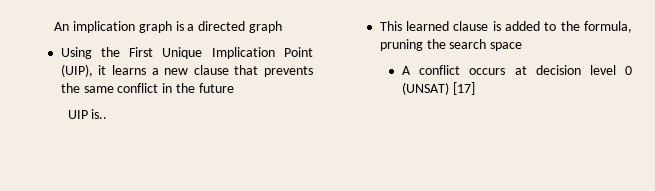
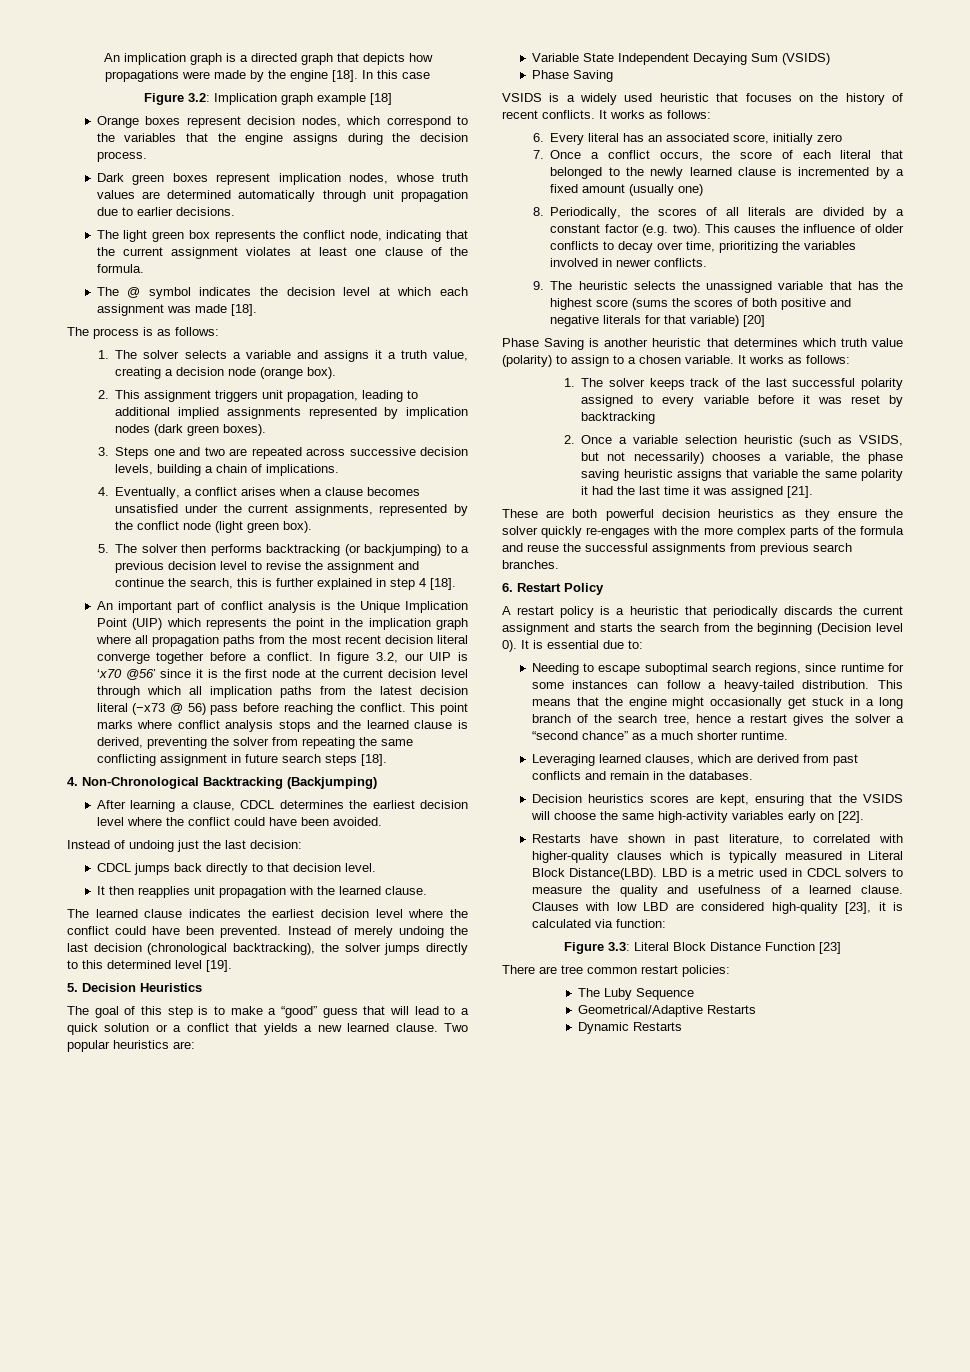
[60,47,313,59] [60,64,313,77] [60,83,234,93] [67,109,108,119] [379,21,632,33] [379,39,523,51] [402,65,632,75] [402,82,475,95] // Using the First Unique Implication Point (UIP), it learns a new clause that prevents the same conflict in the future // UIP is.. // This learned clause is added to the formula, pruning the search space // A conflict occurs at decision level 0 (UNSAT) [17] -> [336,53,433,65] [105,70,430,82] [143,93,392,105] [96,116,469,128] [96,133,469,145] [96,151,147,162] [96,173,469,185] [96,190,468,202] [96,207,235,216] [96,230,468,242] [96,247,469,259] [96,264,144,273] [96,287,468,299] [96,304,257,316] [67,327,219,339] [97,350,468,362] [115,367,337,379] [97,390,419,402] [115,407,468,419] [115,424,267,436] [97,447,468,459] [115,464,340,476] [97,487,421,499] [115,504,468,516] [115,521,313,533] [97,544,470,556] [115,561,420,573] [115,578,457,590] [96,601,469,613] [96,618,469,630] [95,635,468,647] [96,652,469,664] [96,669,469,680] [96,686,469,698] [96,703,468,715] [96,720,468,732] [96,737,413,749] [96,754,387,766] [67,777,377,789] [96,800,469,812] [96,817,382,826] [67,840,302,852] [96,863,376,875] [96,886,427,898] [67,909,469,918] [67,926,468,938] [67,943,469,955] [67,960,232,972] [67,983,202,992] [67,1006,470,1018] [67,1023,468,1035] [67,1040,195,1052] [531,53,830,65] [531,70,613,82] [502,93,903,105] [502,110,711,119] [532,133,843,145] [532,150,903,161] [550,167,904,179] [550,184,704,196] [532,207,905,219] [550,224,904,236] [550,241,857,253] [550,258,708,267] [532,281,903,293] [550,298,852,310] [550,315,766,327] [502,338,903,350] [502,355,850,367] [563,378,903,390] [581,395,903,407] [581,412,656,424] [563,435,903,447] [581,452,903,464] [581,469,903,481] [581,486,814,498] [502,509,903,521] [502,526,904,538] [502,543,852,555] [502,560,559,569] [502,583,604,595] [502,606,903,618] [502,623,903,635] [502,640,643,652] [531,663,905,675] [531,680,903,692] [531,697,903,709] [531,714,905,726] [531,731,788,740] [531,754,858,766] [531,771,753,780] [531,794,904,806] [530,811,864,823] [531,834,904,846] [531,851,903,863] [531,868,904,880] [531,885,904,897] [531,902,904,914] [531,919,666,928] [564,942,841,954] [502,965,730,977] [578,988,695,1000] [578,1005,757,1017] [578,1022,683,1034] that depicts how propagations were made by the engine [18]. In this case // Figure 3.2: Implication graph example [18] // Orange boxes represent decision nodes, which correspond to the variables that the engine assigns during the decision process. // Dark green boxes represent implication nodes, whose truth values are determined automatically through unit propagation due to earlier decisions. // The light green box represents the conflict node, indicating that the current assignment violates at least one clause of the formula. // The @ symbol indicates the decision level at which each assignment was made [18]. // The process is as follows: // 1. The solver selects a variable and assigns it a truth value, creating a decision node (orange box). // 2. This assignment triggers unit propagation, leading to additional implied assignments represented by implication nodes (dark green boxes). // 3. Steps one and two are repeated across successive decision levels, building a chain of implications. // 4. Eventually, a conflict arises when a clause becomes unsatisfied under the current assignments, represented by the conflict node (light green box). // 5. The solver then performs backtracking (or backjumping) to a previous decision level to revise the assignment and continue the search, this is further explained in step 4 [18]. // An important part of conflict analysis is the Unique Implication Point (UIP) which represents the point in the implication graph where all propagation paths from the most recent decision literal converge together before a conflict. In figure 3.2, our UIP is ‘x70 @56’ since it is the first node at the current decision level through which all implication paths from the latest decision literal (−x73 @ 56) pass before reaching the conflict. This point marks where conflict analysis stops and the learned clause is derived, preventing the solver from repeating the same conflicting assignment in future search steps [18]. // 4. Non-Chronological Backtracking (Backjumping) // After learning a clause, CDCL determines the earliest decision level where the conflict could have been avoided. // Instead of undoing just the last decision: // CDCL jumps back directly to that decision level. // It then reapplies unit propagation with the learned clause. // The learned clause indicates the earliest decision level where the conflict could have been prevented. Instead of merely undoing the last decision (chronological backtracking), the solver jumps directly to this determined level [19]. // 5. Decision Heuristics // The goal of this step is to make a “good” guess that will lead to a quick solution or a conflict that yields a new learned clause. Two popular heuristics are: // Variable State Independent Decaying Sum (VSIDS) // Phase Saving // VSIDS is a widely used heuristic that focuses on the history of recent conflicts. It works as follows: // 6. Every literal has an associated score, initially zero // 7. Once a conflict occurs, the score of each literal that belonged to the newly learned clause is incremented by a fixed amount (usually one) // 8. Periodically, the scores of all literals are divided by a constant factor (e.g. two). This causes the influence of older conflicts to decay over time, prioritizing the variables involved in newer conflicts. // 9. The heuristic selects the unassigned variable that has the highest score (sums the scores of both positive and negative literals for that variable) [20] // Phase Saving is another heuristic that determines which truth value (polarity) to assign to a chosen variable. It works as follows: // 1. The solver keeps track of the last successful polarity assigned to every variable before it was reset by backtracking // 2. Once a variable selection heuristic (such as VSIDS, but not necessarily) chooses a variable, the phase saving heuristic assigns that variable the same polarity it had the last time it was assigned [21]. // These are both powerful decision heuristics as they ensure the solver quickly re-engages with the more complex parts of the formula and reuse the successful assignments from previous search branches. // 6. Restart Policy // A restart policy is a heuristic that periodically discards the current assignment and starts the search from the beginning (Decision level 0). It is essential due to: // Needing to escape suboptimal search regions, since runtime for some instances can follow a heavy-tailed distribution. This means that the engine might occasionally get stuck in a long branch of the search tree, hence a restart gives the solver a “second chance” as a much shorter runtime. // Leveraging learned clauses, which are derived from past conflicts and remain in the databases. // Decision heuristics scores are kept, ensuring that the VSIDS will choose the same high-activity variables early on [22]. // Restarts have shown in past literature, to correlated with higher-quality clauses which is typically measured in Literal Block Distance(LBD). LBD is a metric used in CDCL solvers to measure the quality and usefulness of a learned clause. Clauses with low LBD are considered high-quality [23], it is calculated via function: // Figure 3.3: Literal Block Distance Function [23] // There are tree common restart policies: // The Luby Sequence // Geometrical/Adaptive Restarts // Dynamic Restarts

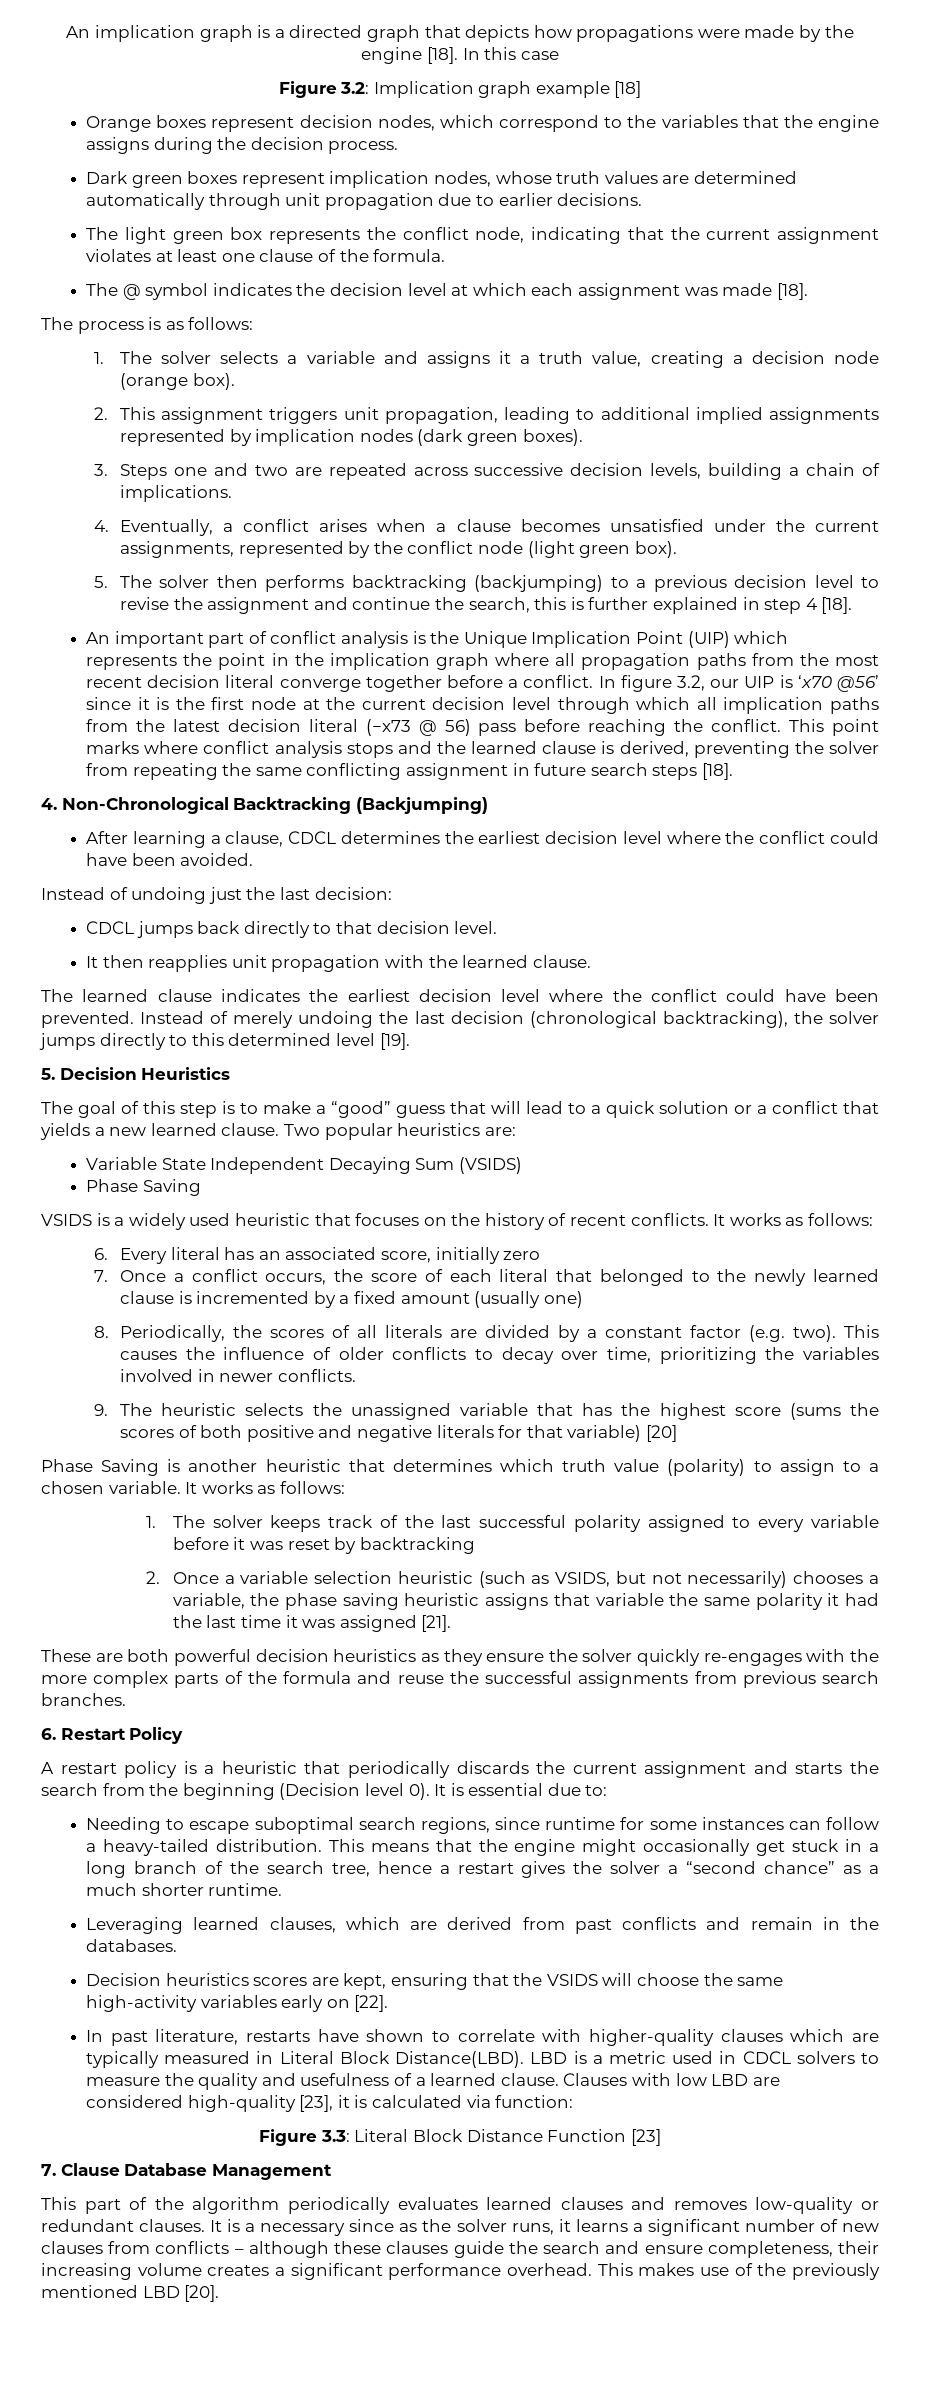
[344,544,442,556] (or backjumping) -> [474,575,604,592] (backjumping)
[531,834,871,846] Restarts have shown in past literature, to correlated -> [86,2029,535,2046] In past literature, restarts have shown to correlate
[710,851,721,860] is -> [852,2033,879,2042] are
[502,965,730,977] [578,988,695,1000] [578,1005,757,1017] [578,1022,683,1034] There are tree common restart policies: // The Luby Sequence // Geometrical/Adaptive Restarts // Dynamic Restarts -> [41,2163,332,2180] [41,2197,880,2214] [41,2219,879,2236] [41,2241,879,2258] [41,2263,880,2280] [41,2285,220,2302] 7. Clause Database Management // This part of the algorithm periodically evaluates learned clauses and removes low-quality or redundant clauses. It is a necessary since as the solver runs, it learns a significant number of new clauses from conflicts – although these clauses guide the search and ensure completeness, their increasing volume creates a significant performance overhead. This makes use of the previously mentioned LBD [20].

